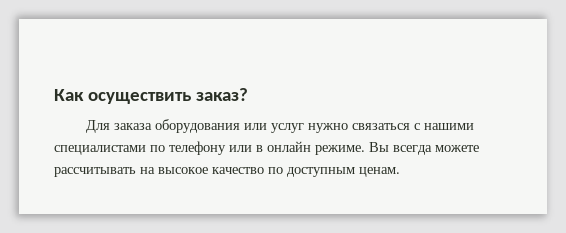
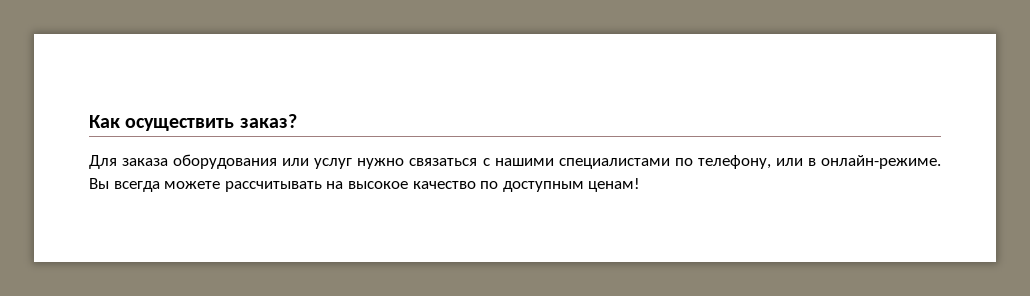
[169,141,226,155] телефону -> [697,155,771,169] телефону,
[267,141,365,155] онлайн режиме. -> [820,155,941,169] онлайн-режиме.
[359,167,400,177] ценам. -> [588,178,641,192] ценам!

